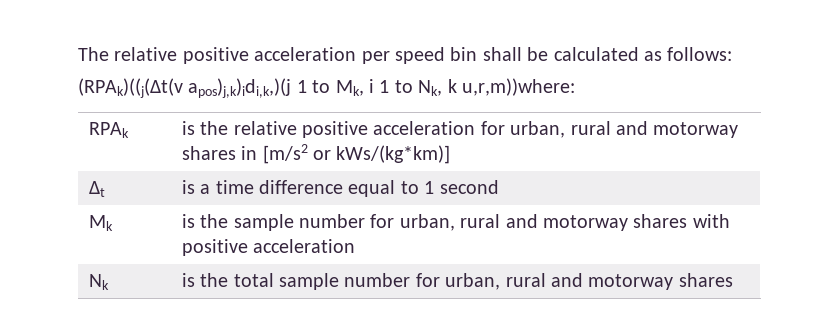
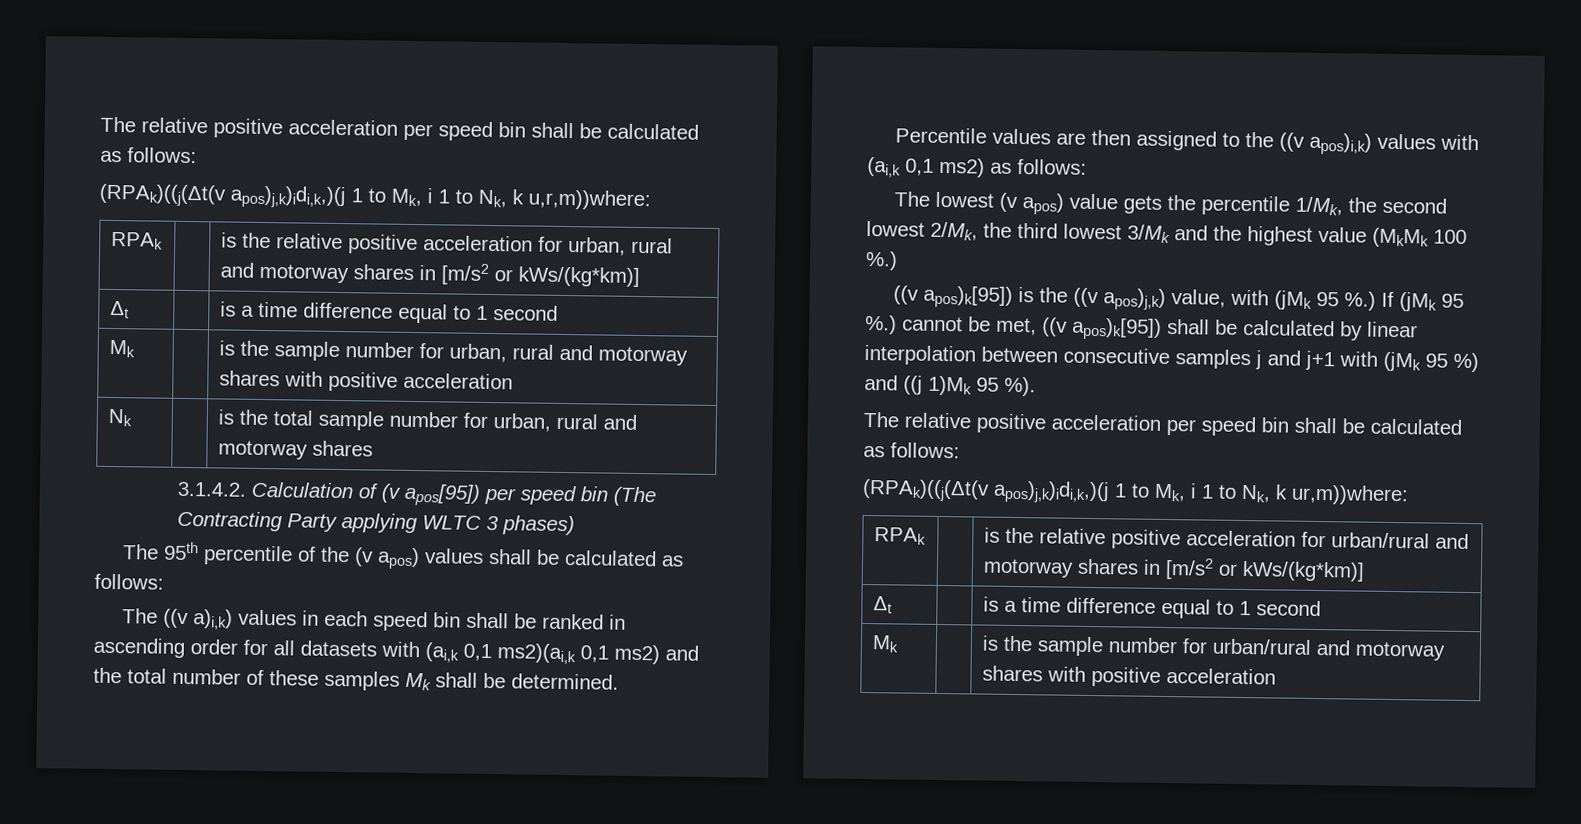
(733, 280) none -> [176,481,656,507] [176,510,575,536] [121,541,684,570] [94,573,164,590] [121,608,626,632] [93,637,699,665] [93,667,619,691] [894,127,1479,155] [867,156,1087,178] [893,191,1447,216] [866,220,1467,248] [865,250,898,271] [892,285,1464,312] [865,314,1418,341] [864,344,1479,373] [864,374,1036,397] [863,411,1462,437] [863,442,960,459] [862,478,1409,506] [874,527,927,545] [984,527,1470,550] [983,557,1366,582] [873,596,893,614] [983,596,1322,619] [872,635,900,653] [982,635,1446,661] [982,665,1277,687] // 3.1.4.2. Calculation of (v apos[95]) per speed bin (The Contracting Party applying WLTC 3 phases) // The 95th percentile of the (v apos) values shall be calculated as follows: // The ((v a)i,k) values in each speed bin shall be ranked in ascending order for all datasets with (ai,k 0,1 ms2)(ai,k 0,1 ms2) and the total number of these samples Mk shall be determined. // Percentile values are then assigned to the ((v apos)i,k) values with (ai,k 0,1 ms2) as follows: // The lowest (v apos) value gets the percentile 1/Mk, the second lowest 2/Mk, the third lowest 3/Mk and the highest value (MkMk 100 %.) // ((v apos)k[95]) is the ((v apos)j,k) value, with (jMk 95 %.) If (jMk 95 %.) cannot be met, ((v apos)k[95]) shall be calculated by linear interpolation between consecutive samples j and j+1 with (jMk 95 %) and ((j 1)Mk 95 %). // The relative positive acceleration per speed bin shall be calculated as follows: // (RPAk)((j(Δt(v apos)j,k)idi,k,)(j 1 to Mk, i 1 to Nk, k ur,m))where: // RPAk | | is the relative positive acceleration for urban/rural and motorway shares in [m/s2 or kWs/(kg*km)] // Δt | | is a time difference equal to 1 second // Mk | | is the sample number for urban/rural and motorway shares with positive acceleration

